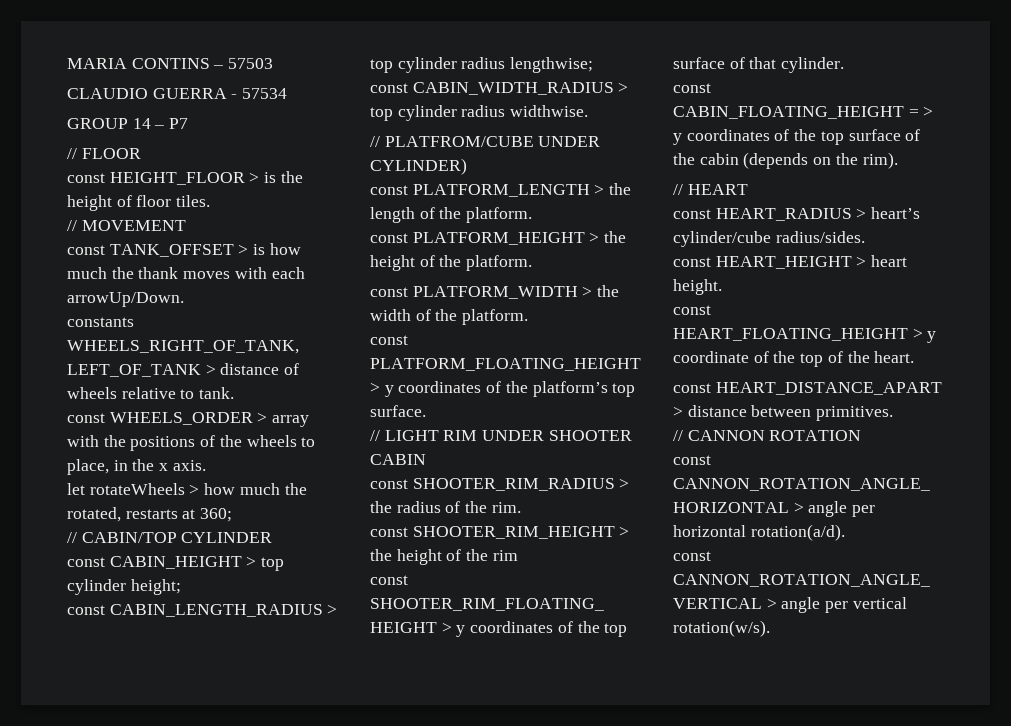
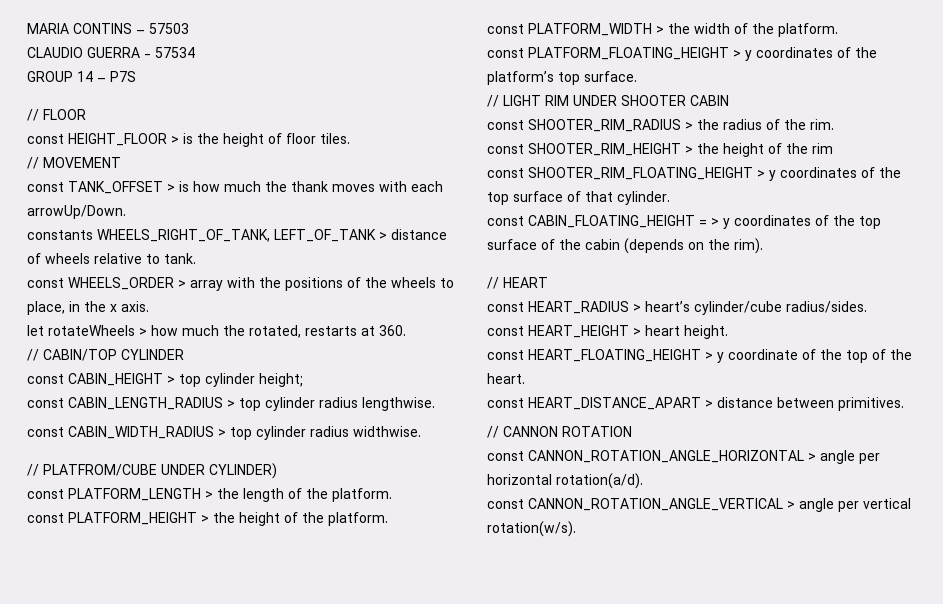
[169,118,189,129] P7 -> [110,71,136,82] P7S
[200,508,233,522] 360; -> [379,325,406,336] 360.
[510,57,594,73] lengthwise; -> [362,397,435,411] lengthwise.

